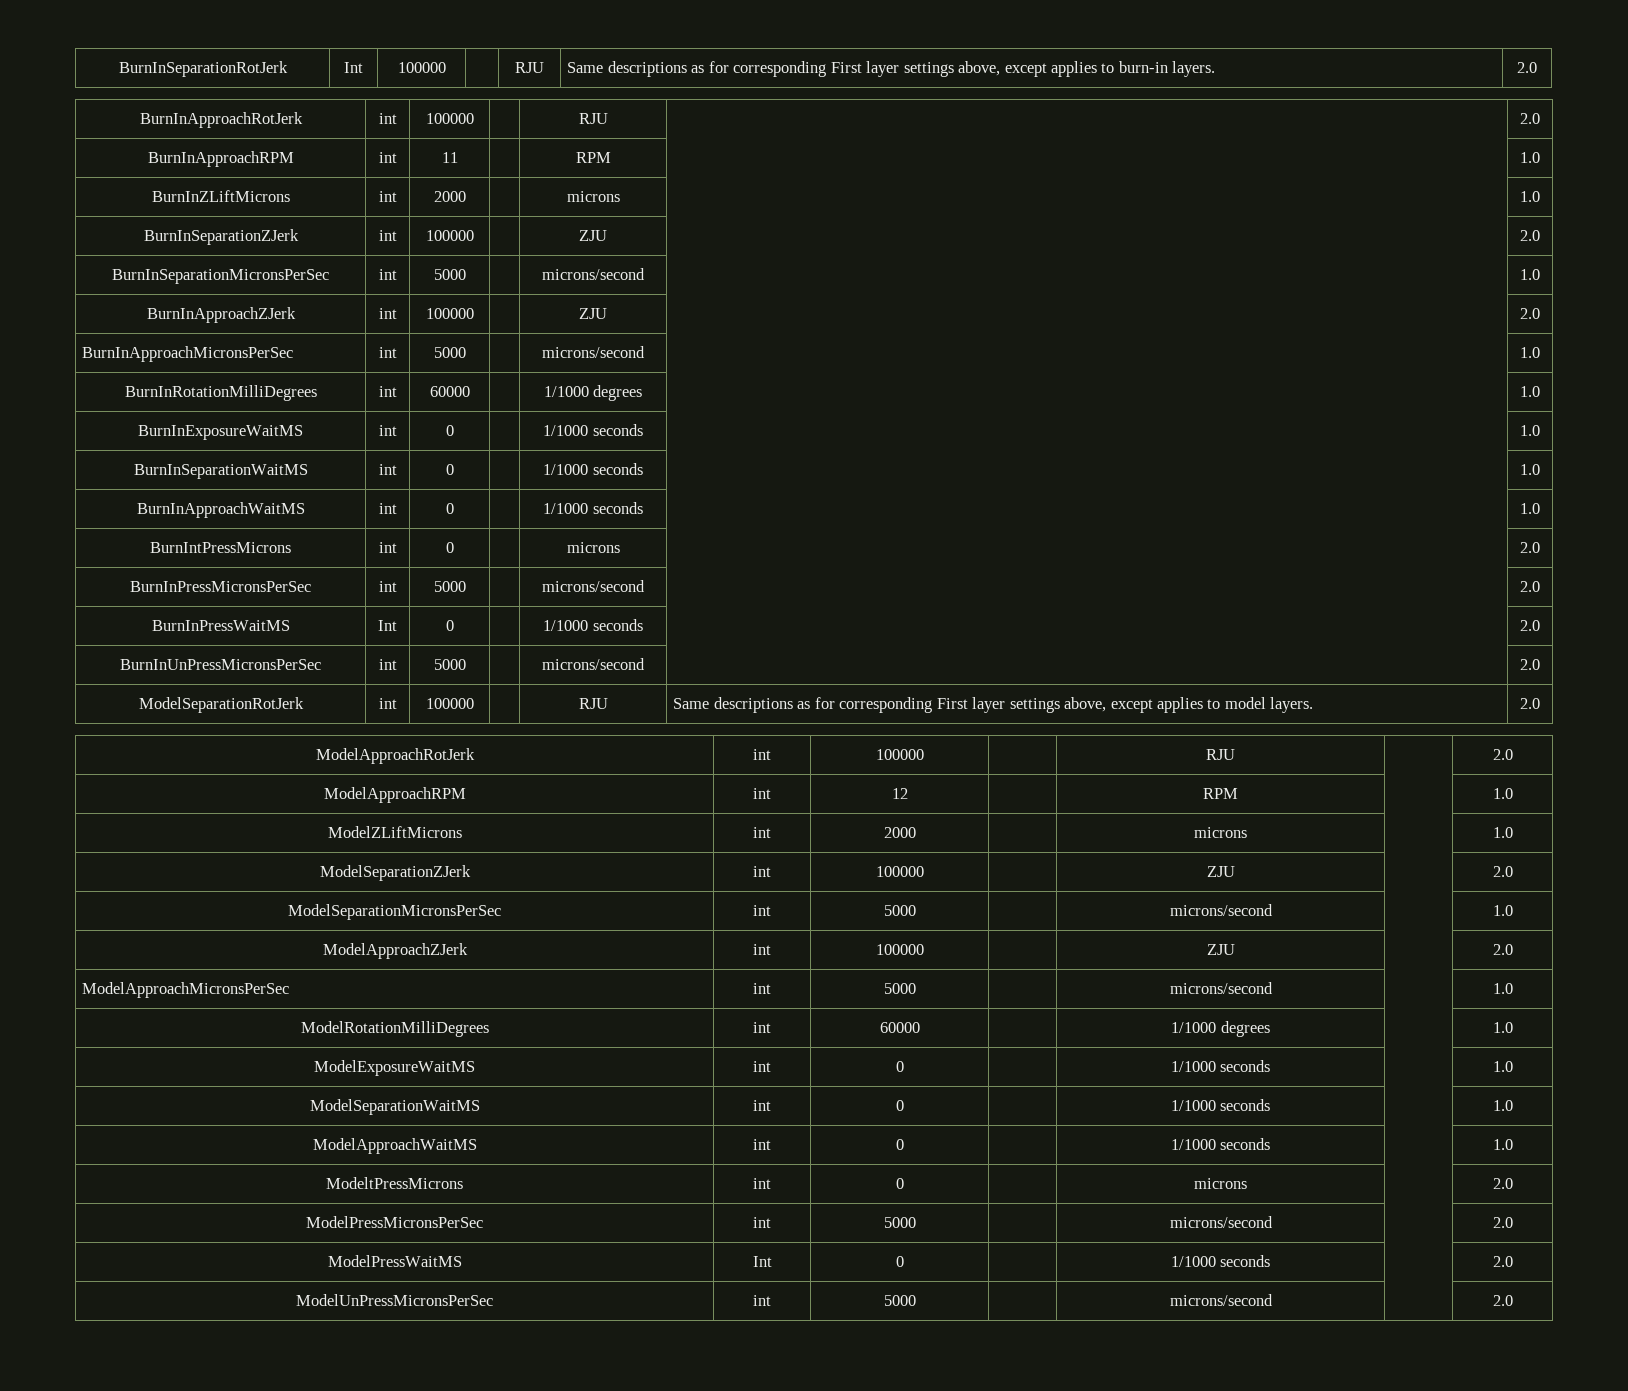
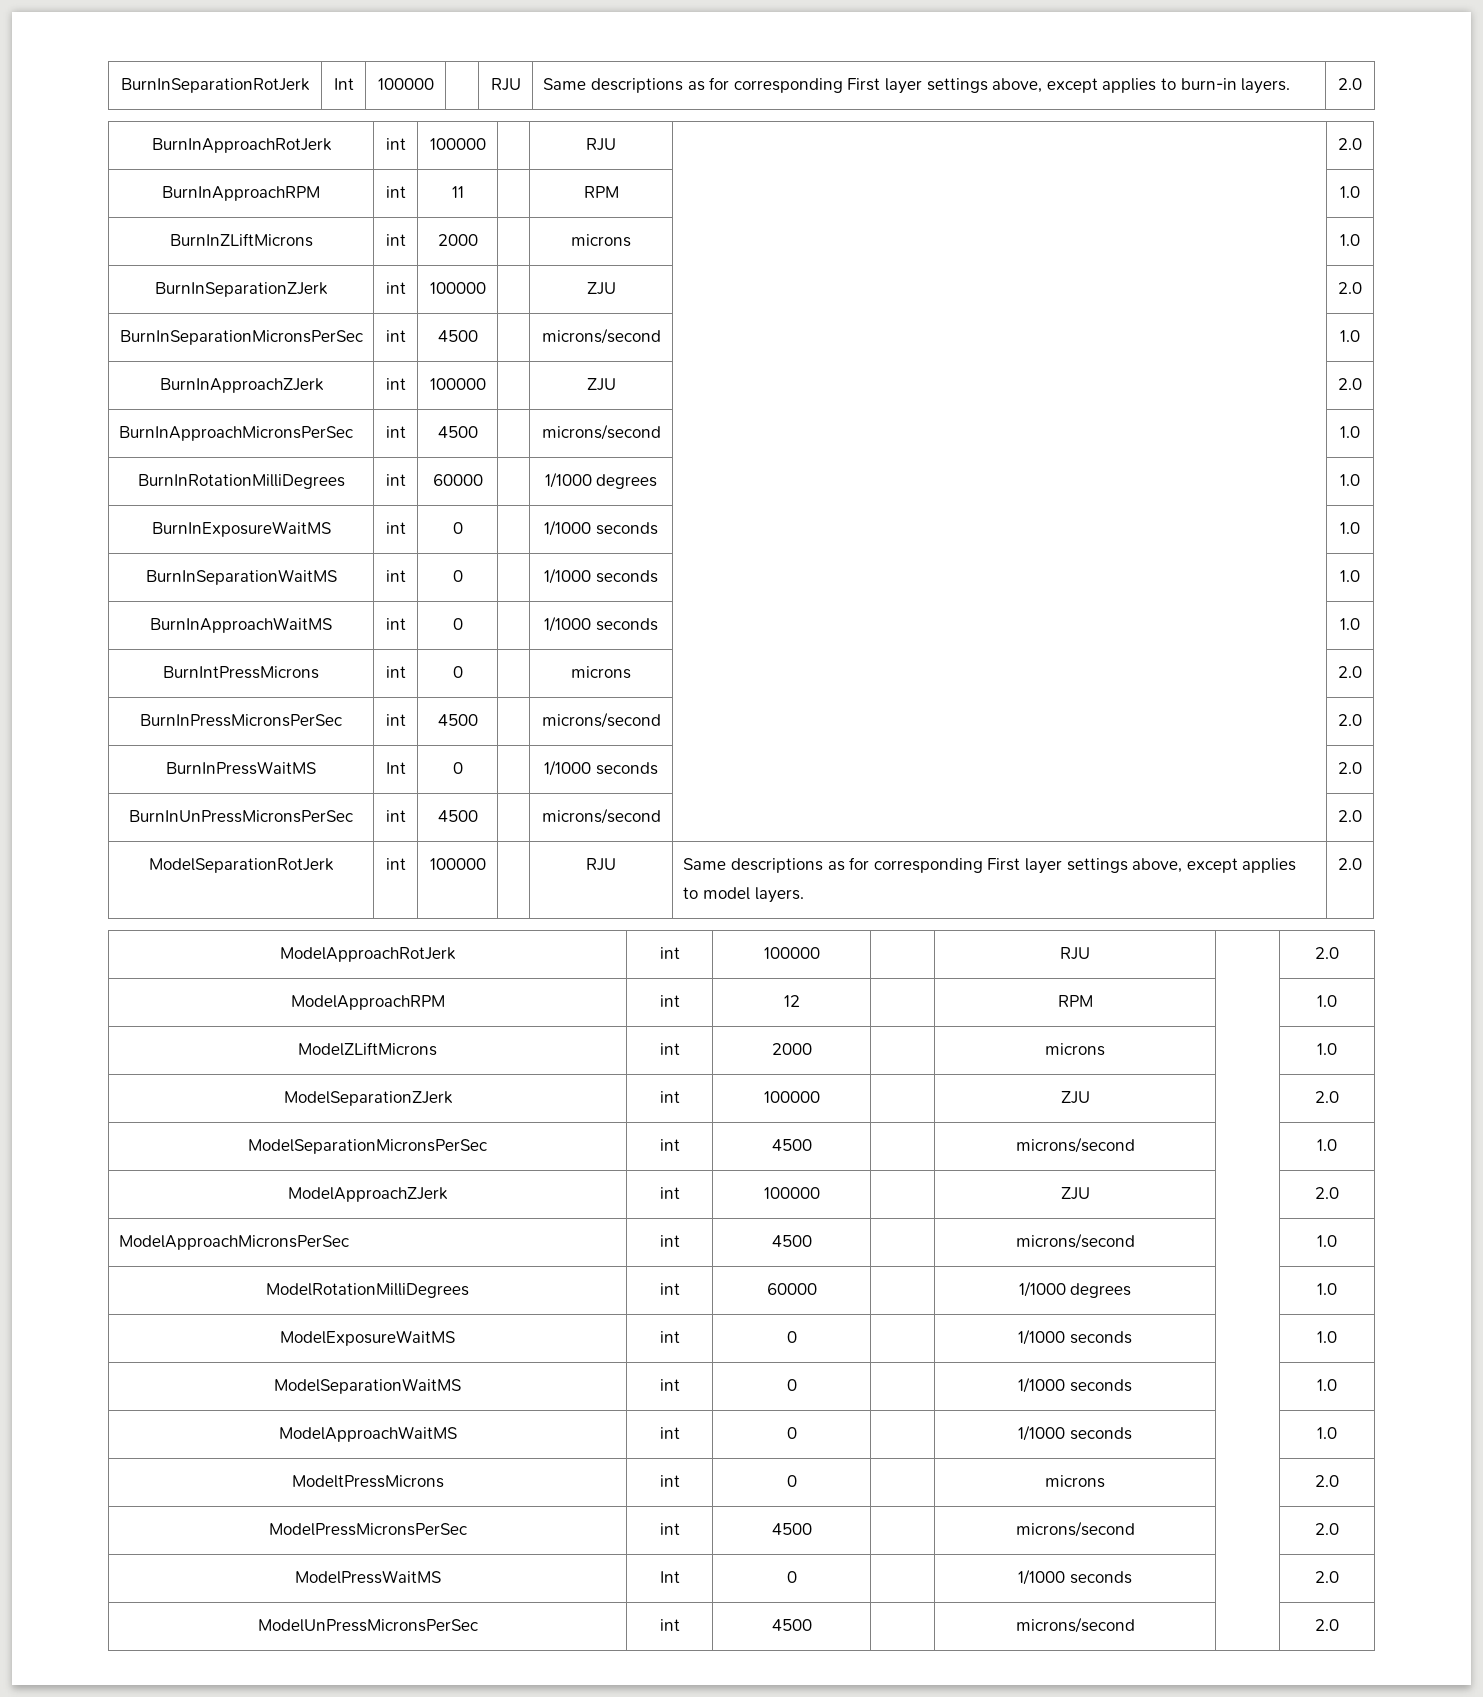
[433,269,466,280] 5000 -> [437,330,478,342] 4500
[433,347,466,358] 5000 -> [437,426,478,438] 4500
[433,581,466,592] 5000 -> [437,714,478,726] 4500
[433,659,466,670] 5000 -> [437,810,478,822] 4500
[883,905,916,916] 5000 -> [771,1139,812,1151] 4500
[883,983,916,994] 5000 -> [771,1235,812,1247] 4500
[883,1217,916,1228] 5000 -> [771,1523,812,1535] 4500
[883,1295,916,1306] 5000 -> [771,1619,812,1631] 4500

